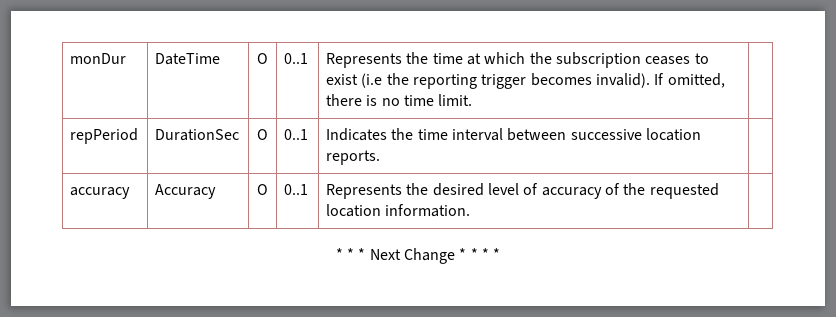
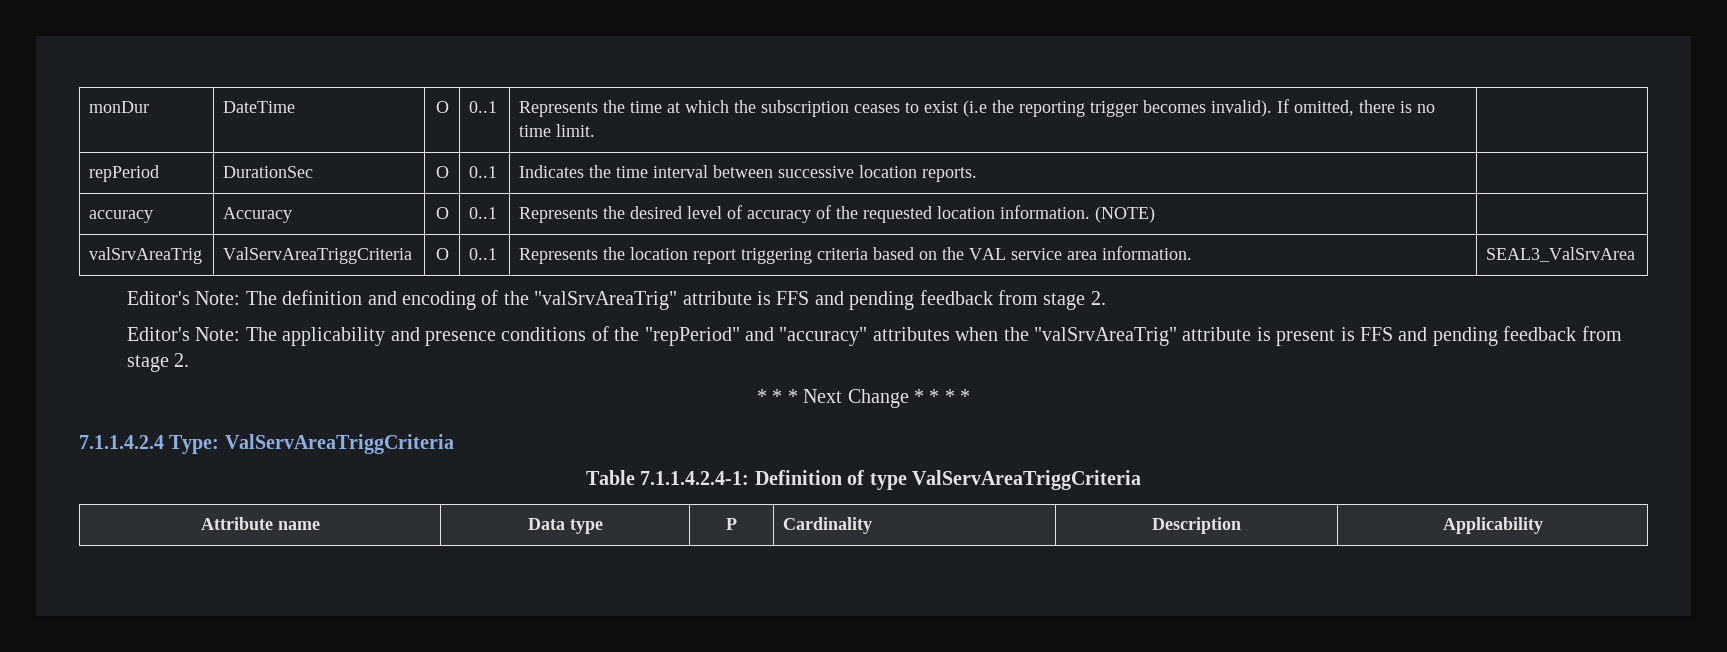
(471, 210) | -> [1095,206,1156,223] [89,247,203,264] [223,247,413,264] [435,248,449,260] [469,248,498,260] [519,246,1193,264] [1486,247,1636,262] [127,290,1106,310] [127,326,1622,346] [127,353,190,372] (NOTE) | // valSrvAreaTrig | ValServAreaTriggCriteria | O | 0..1 | Represents the location report triggering criteria based on the VAL service area information. | SEAL3_ValSrvArea // Editor's Note: The definition and encoding of the "valSrvAreaTrig" attribute is FFS and pending feedback from stage 2. // Editor's Note: The applicability and presence conditions of the "repPeriod" and "accuracy" attributes when the "valSrvAreaTrig" attribute is present is FFS and pending feedback from stage 2.
(501, 254) none -> [79,434,454,454] [586,470,1141,490] [200,517,320,530] [527,518,603,534] [726,518,737,530] [783,517,873,534] [1152,517,1241,534] [1442,517,1543,534] // 7.1.1.4.2.4 Type: ValServAreaTriggCriteria // Table 7.1.1.4.2.4-1: Definition of type ValServAreaTriggCriteria // Attribute name | Data type | P | Cardinality | Description | Applicability

